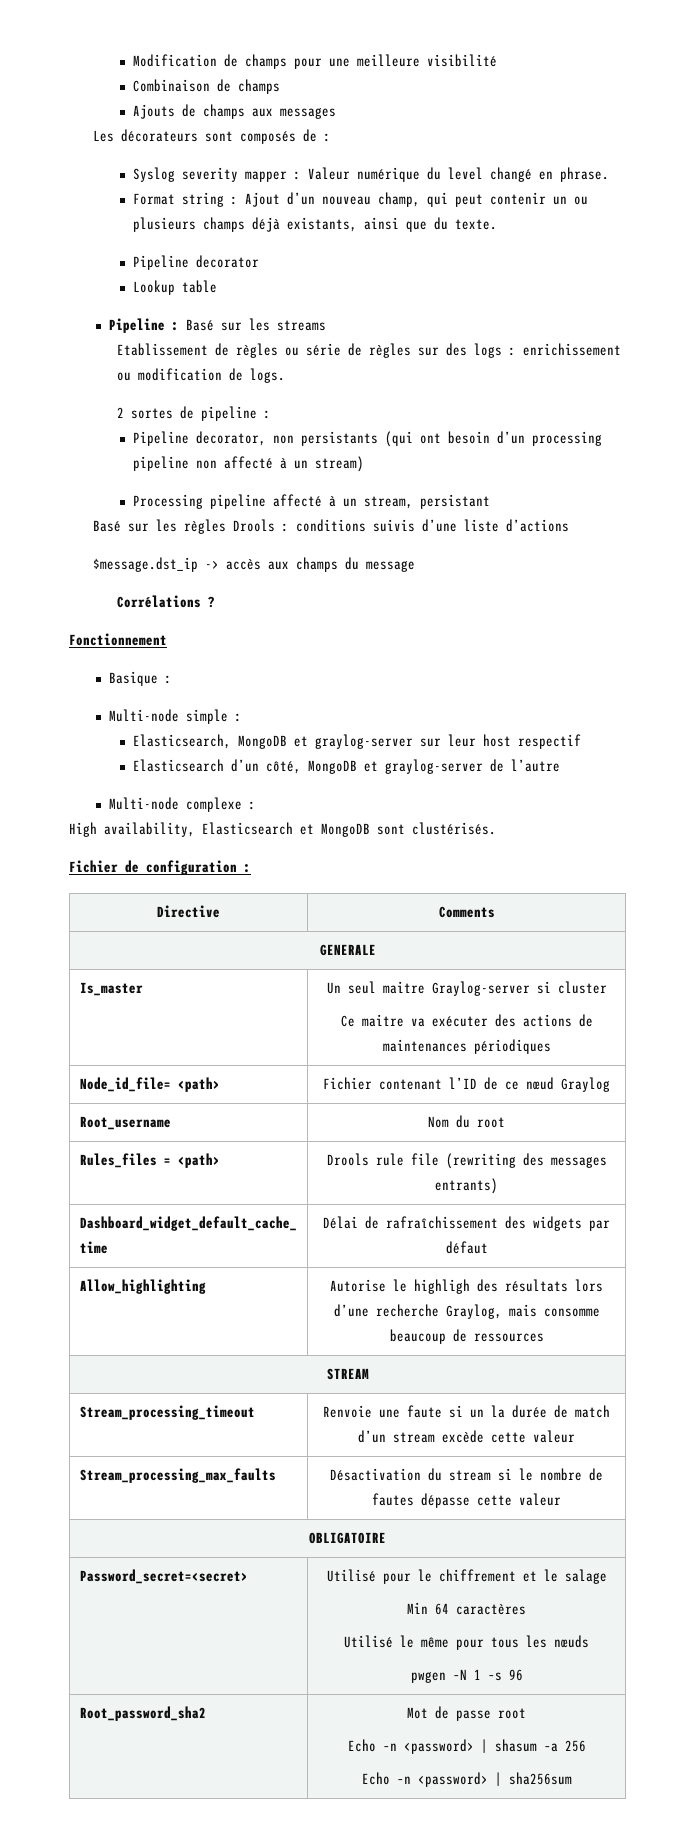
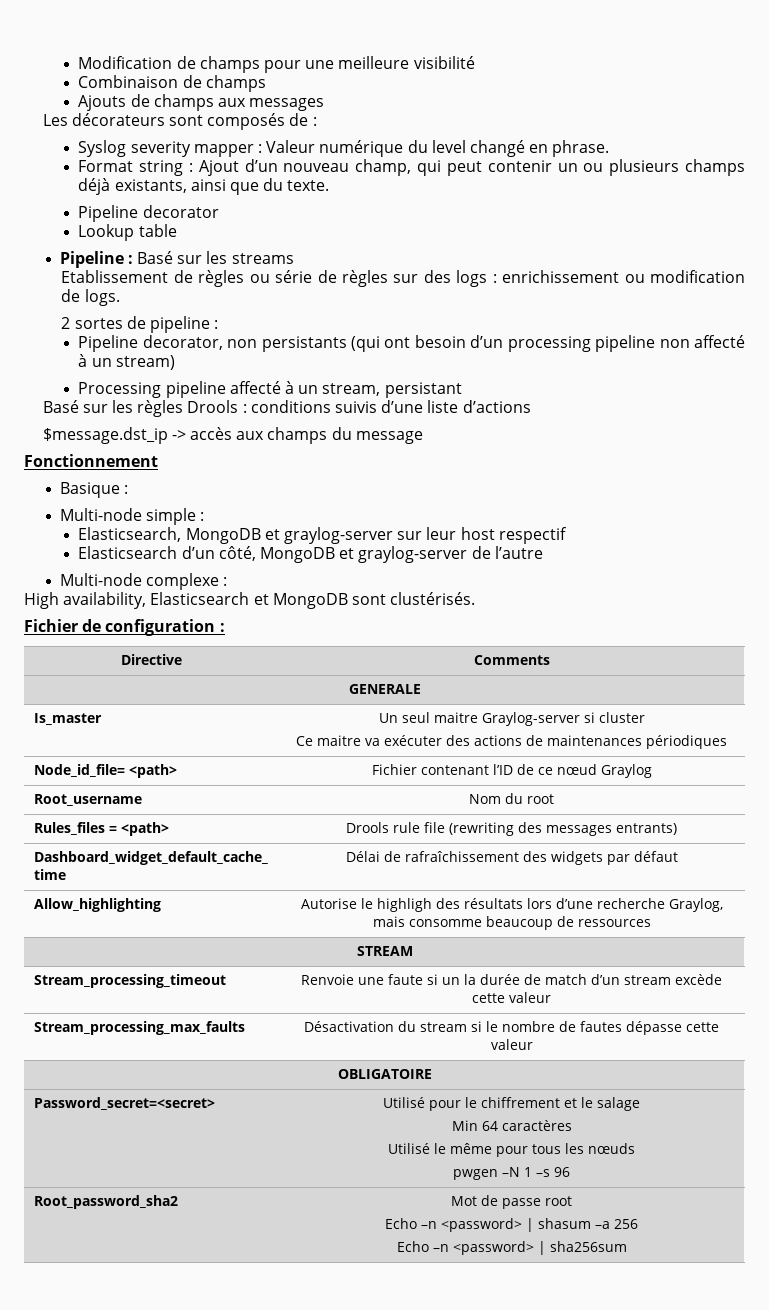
[117,595,216,608] // Corrélations ? -> (423, 437) none

